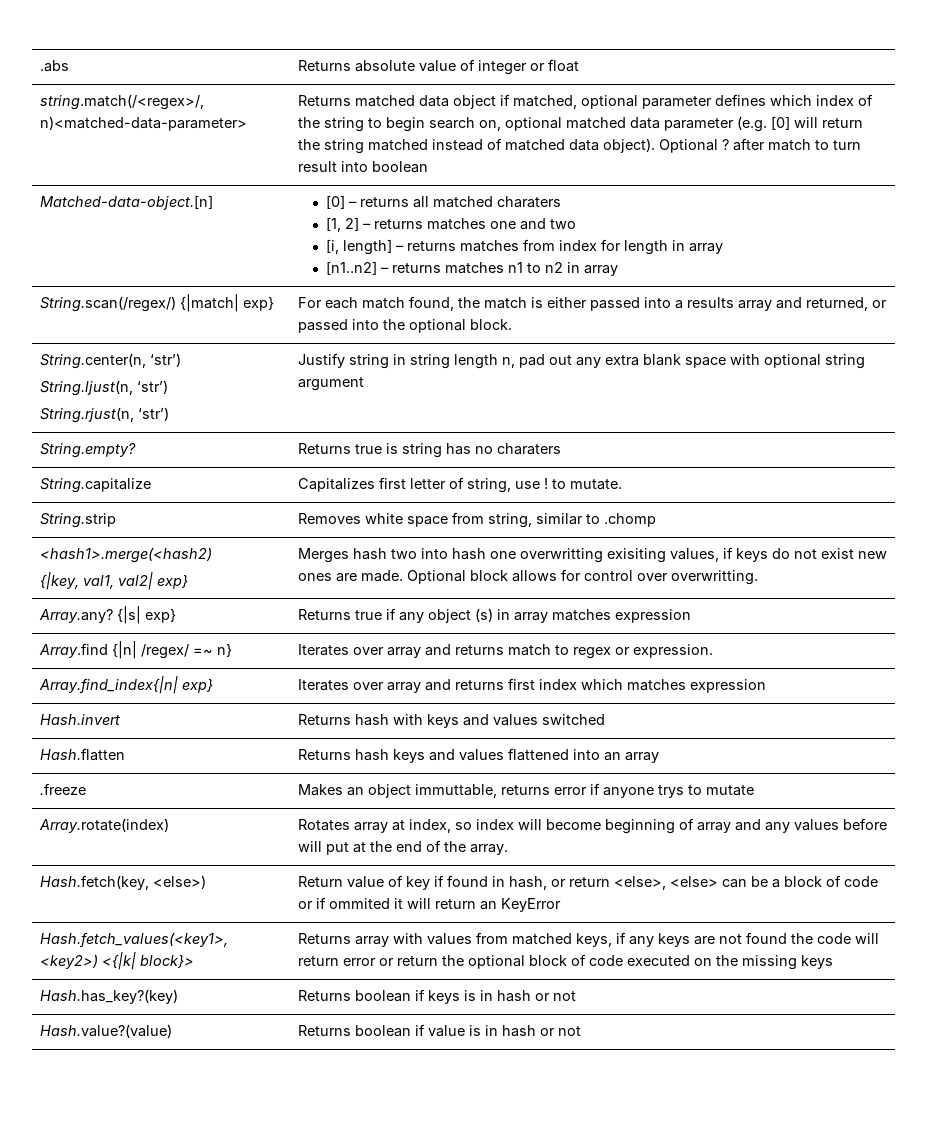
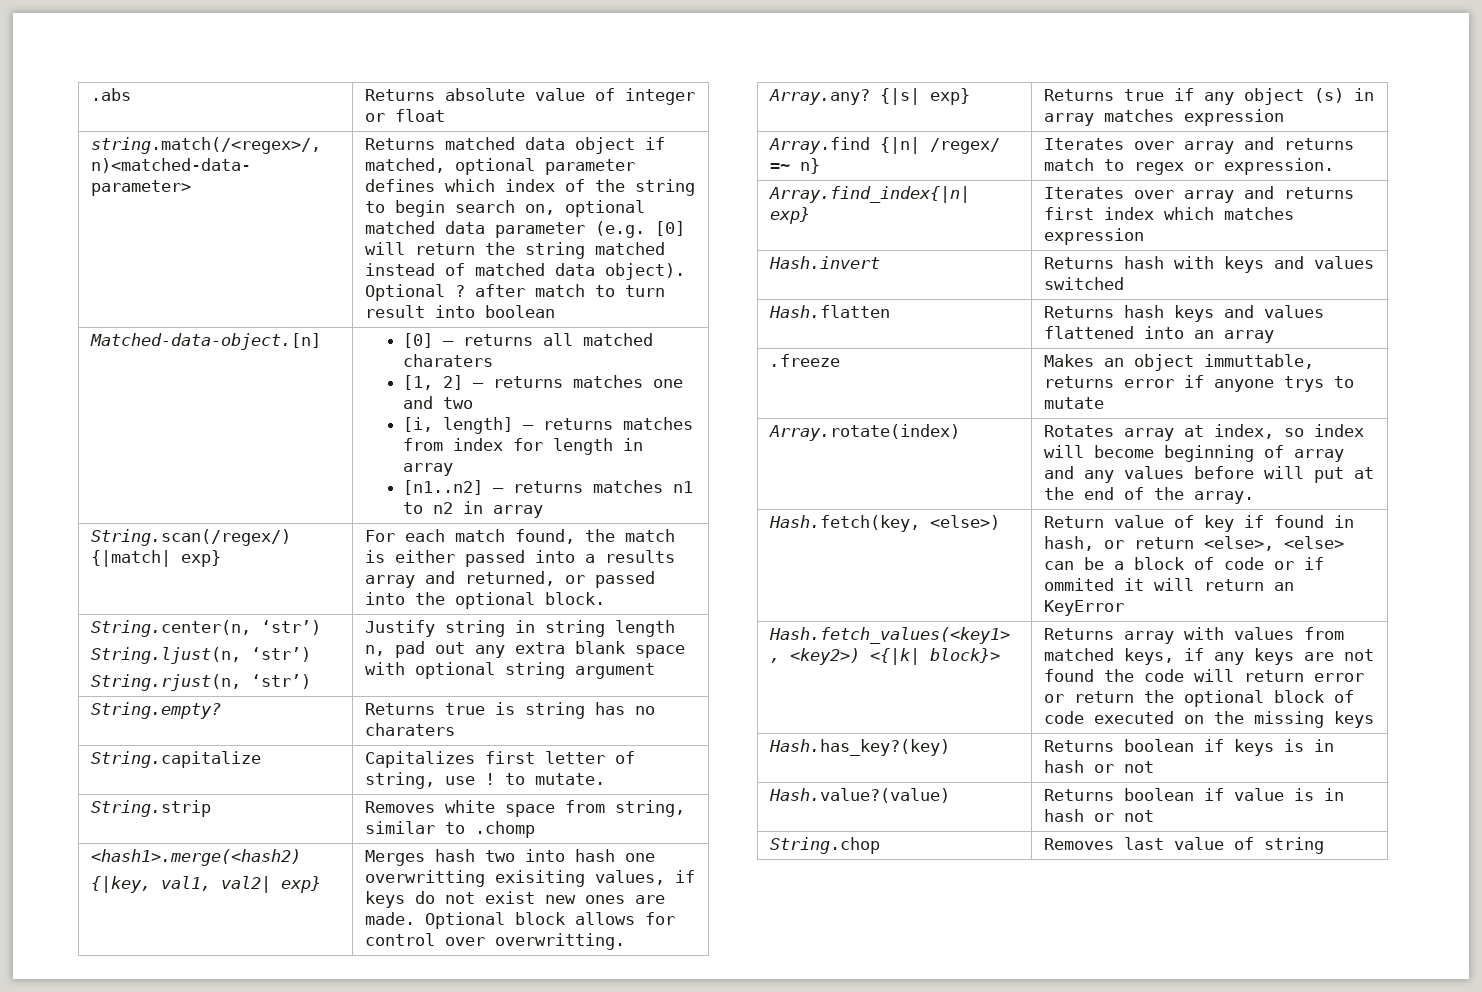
(581, 1031) none -> [770,837,881,854] [1044,837,1325,854] // String.chop | Removes last value of string

